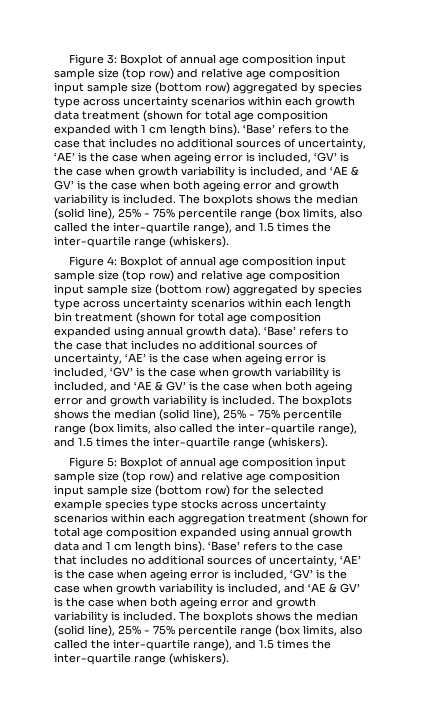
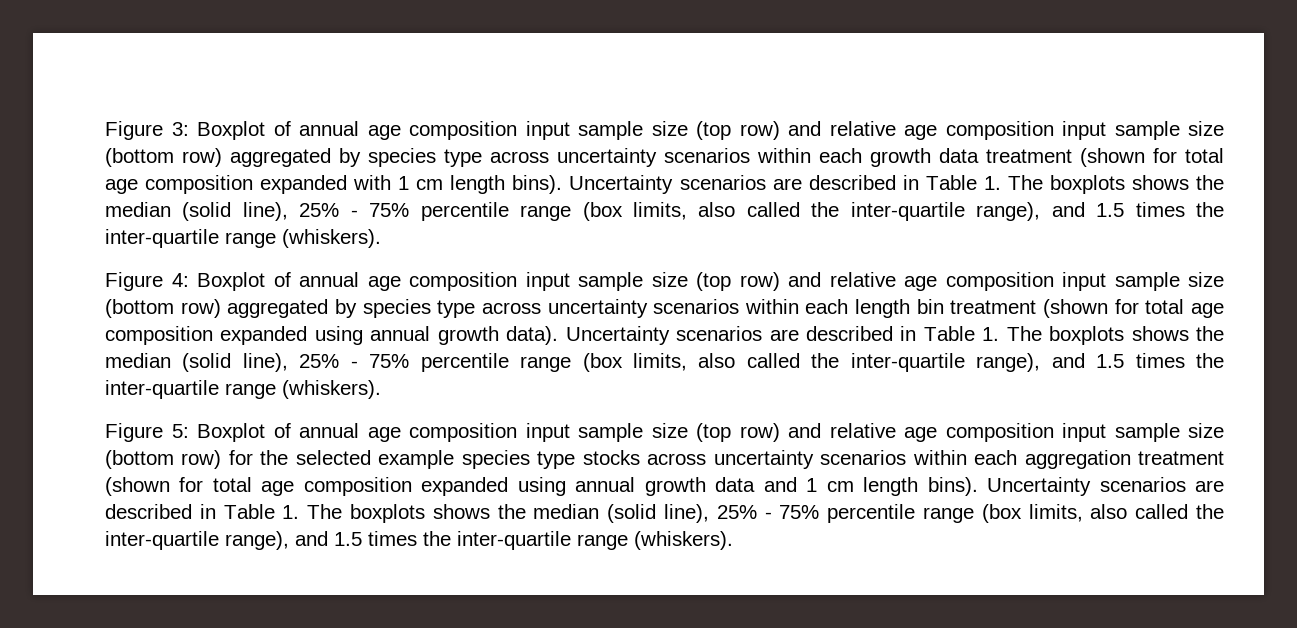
[243,124,349,134] [54,138,366,150] [54,152,349,164] [54,166,359,178] [54,180,339,192] [54,194,176,206] ‘Base’ refers to the case that includes no additional sources of uncertainty, ‘AE’ is the case when ageing error is included, ‘GV’ is the case when growth variability is included, and ‘AE & GV’ is the case when both ageing error and growth variability is included. -> [569,175,1001,194] Uncertainty scenarios are described in Table 1.
[264,326,348,336] [54,340,318,350] [54,353,326,365] [54,367,341,379] [54,381,352,393] [54,395,275,407] ‘Base’ refers to the case that includes no additional sources of uncertainty, ‘AE’ is the case when ageing error is included, ‘GV’ is the case when growth variability is included, and ‘AE & GV’ is the case when both ageing error and growth variability is included. -> [565,326,1000,345] Uncertainty scenarios are described in Table 1.
[208,541,343,551] [54,555,361,567] [54,569,347,581] [54,583,360,595] [54,597,316,609] [54,611,176,623] ‘Base’ refers to the case that includes no additional sources of uncertainty, ‘AE’ is the case when ageing error is included, ‘GV’ is the case when growth variability is included, and ‘AE & GV’ is the case when both ageing error and growth variability is included. -> [987,477,1225,496] [105,504,300,519] Uncertainty scenarios are described in Table 1.

